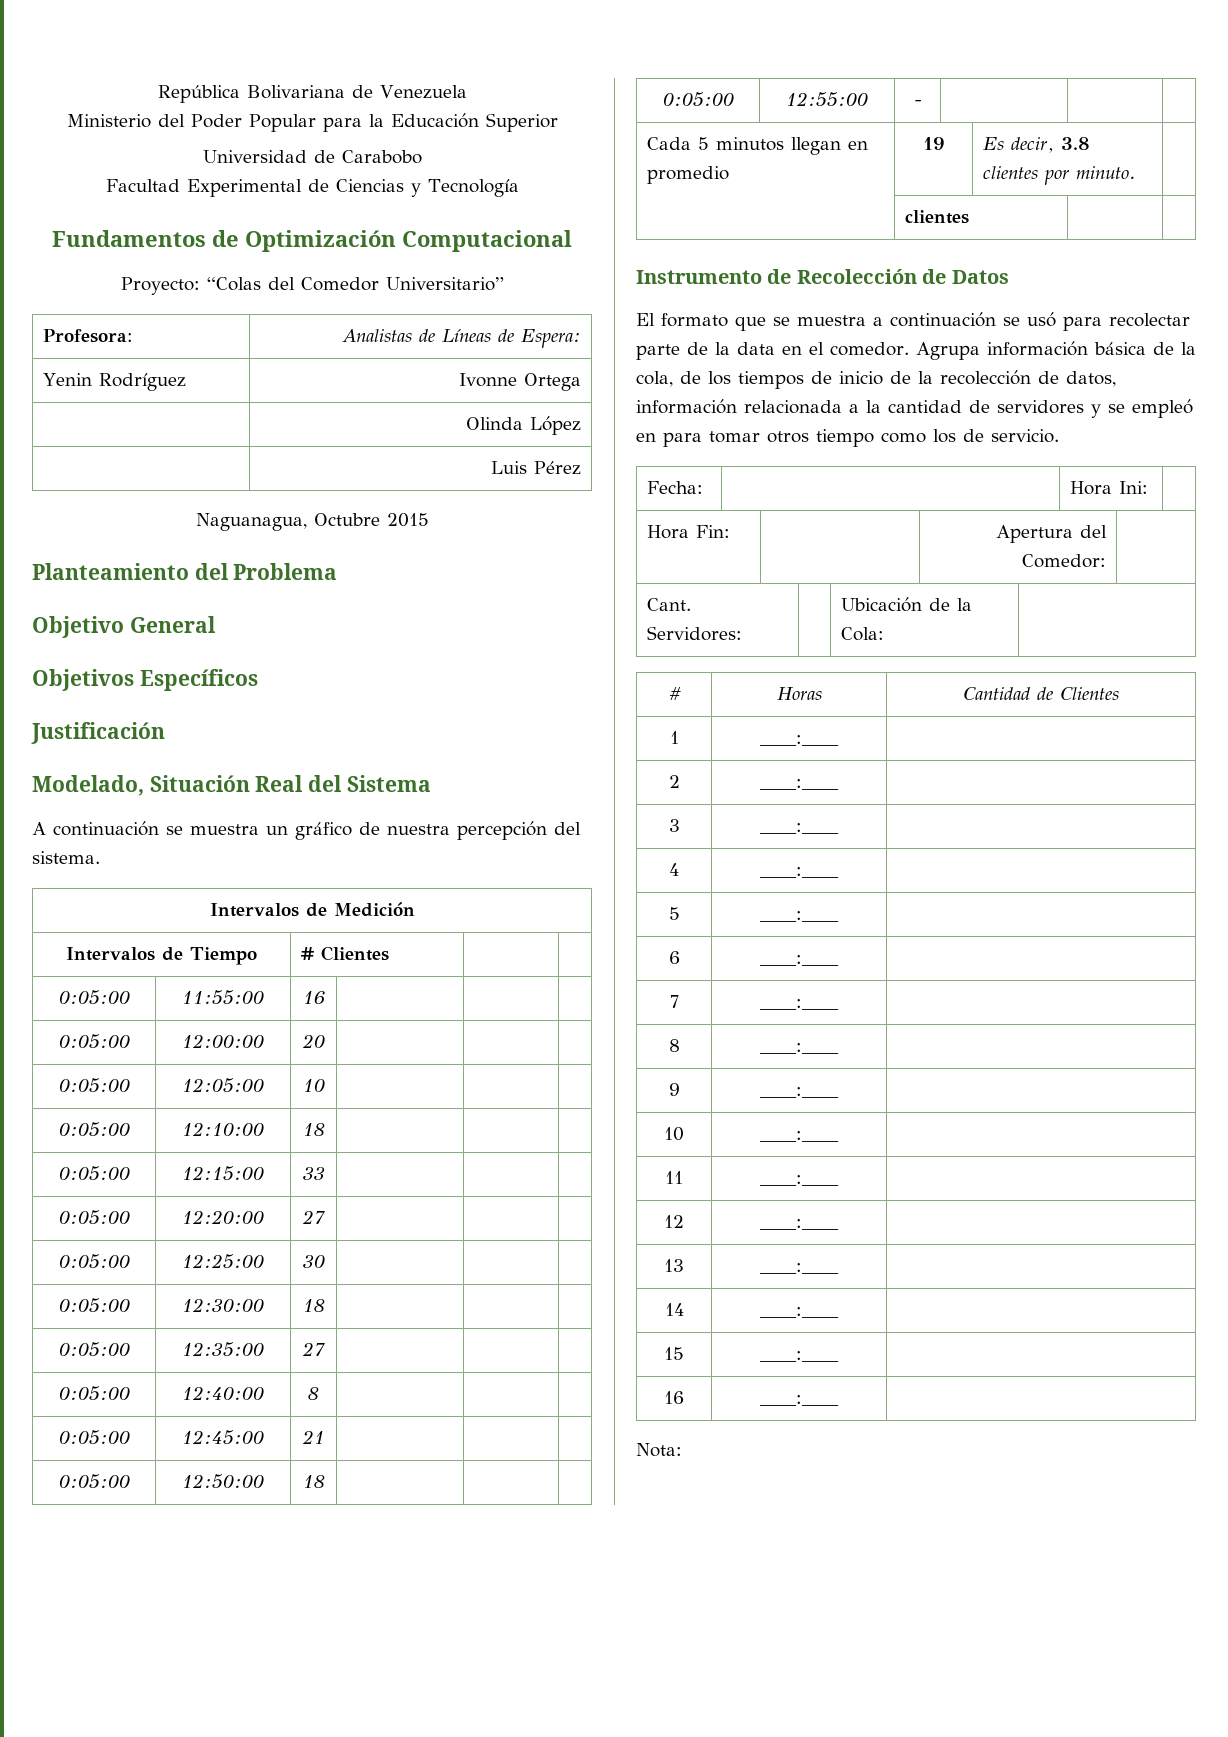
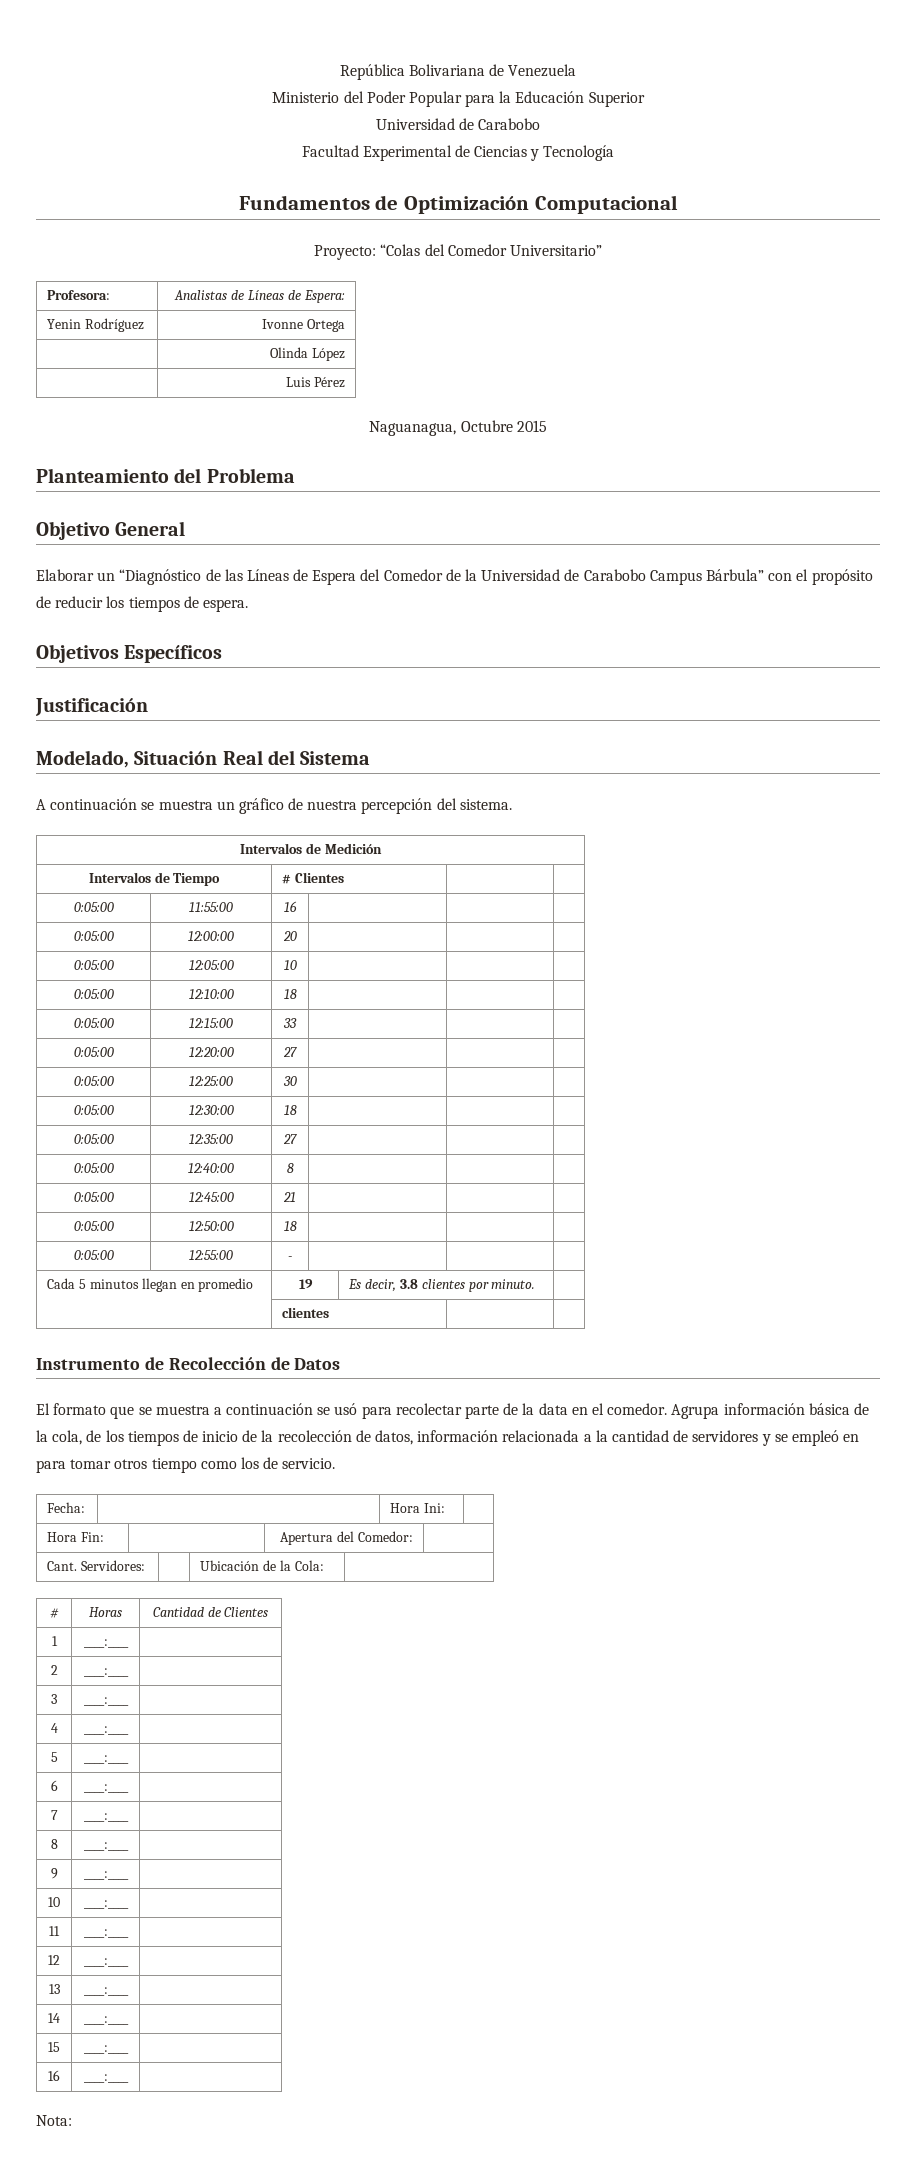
(216, 624) none -> [36,569,873,585] [36,596,248,612] // Elaborar un “Diagnóstico de las Líneas de Espera del Comedor de la Universidad de Carabobo Campus Bárbula” con el propósito de reducir los tiempos de espera.

